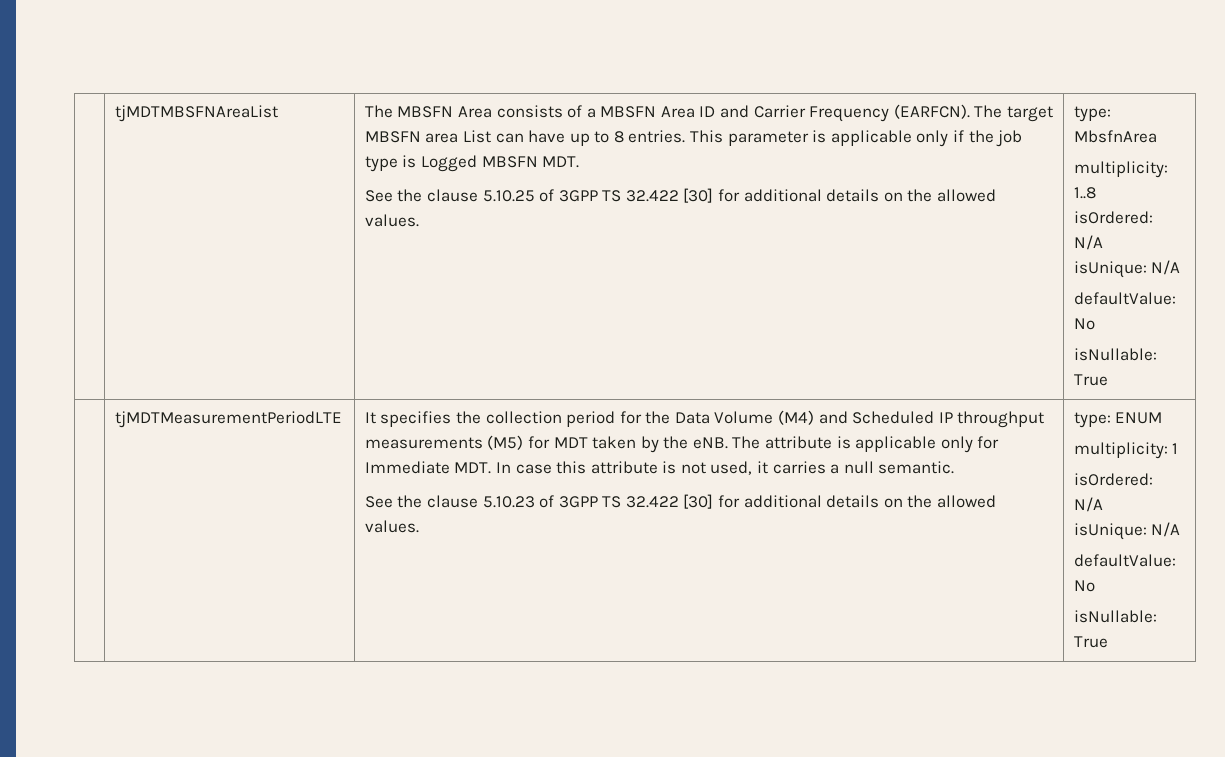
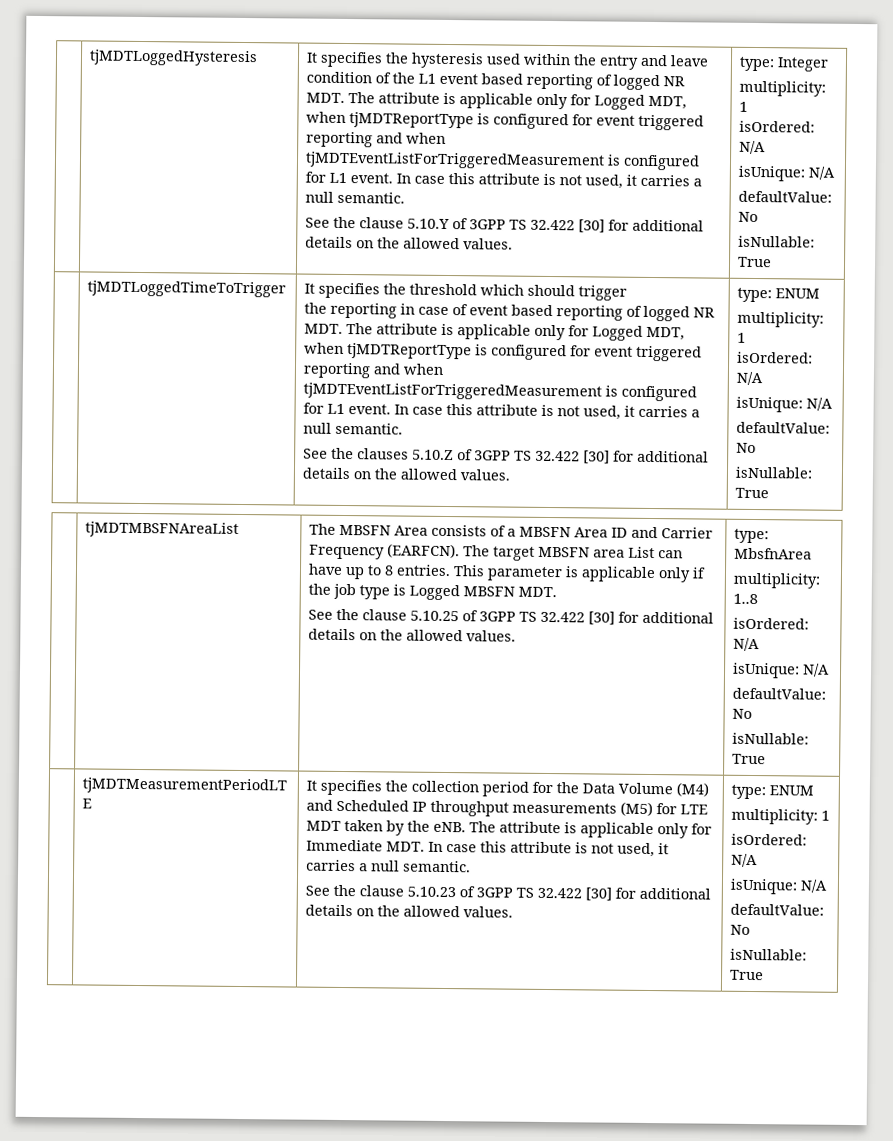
(114, 113) none -> [89,49,259,67] [306,51,710,70] [306,71,686,91] [306,92,688,110] [306,111,705,131] [306,131,447,148] [305,151,701,171] [305,171,703,189] [305,191,406,204] [305,216,705,233] [305,236,514,250] [739,56,830,72] [739,80,827,97] [739,101,749,112] [739,120,816,133] [739,140,767,155] [738,165,836,182] [738,190,833,203] [738,211,759,223] [738,235,816,248] [737,256,773,268] [87,280,287,298] [304,282,628,301] [304,302,716,322] [304,323,686,341] [304,342,703,362] [303,362,445,379] [303,382,698,402] [303,402,701,420] [303,422,404,435] [303,447,710,464] [302,467,511,481] [737,287,821,303] [737,311,825,328] [737,332,747,343] [737,351,814,364] [736,371,764,386] [736,396,834,413] [736,421,831,434] [736,442,757,454] [735,466,814,479] [735,487,770,499] | tjMDTLoggedHysteresis | It specifies the hysteresis used within the entry and leave condition of the L1 event based reporting of logged NR MDT. The attribute is applicable only for Logged MDT, when tjMDTReportType is configured for event triggered reporting and when tjMDTEventListForTriggeredMeasurement is configured for L1 event. In case this attribute is not used, it carries a null semantic. // See the clause 5.10.Y of 3GPP TS 32.422 [30] for additional details on the allowed values. | type: Integer // multiplicity: 1 // isOrdered: N/A // isUnique: N/A // defaultValue: No // isNullable: True // | tjMDTLoggedTimeToTrigger | It specifies the threshold which should trigger // the reporting in case of event based reporting of logged NR MDT. The attribute is applicable only for Logged MDT, when tjMDTReportType is configured for event triggered reporting and when tjMDTEventListForTriggeredMeasurement is configured for L1 event. In case this attribute is not used, it carries a null semantic. // See the clauses 5.10.Z of 3GPP TS 32.422 [30] for additional details on the allowed values. | type: ENUM // multiplicity: 1 // isOrdered: N/A // isUnique: N/A // defaultValue: No // isNullable: True //
(550, 442) none -> [680,804,709,815] LTE

